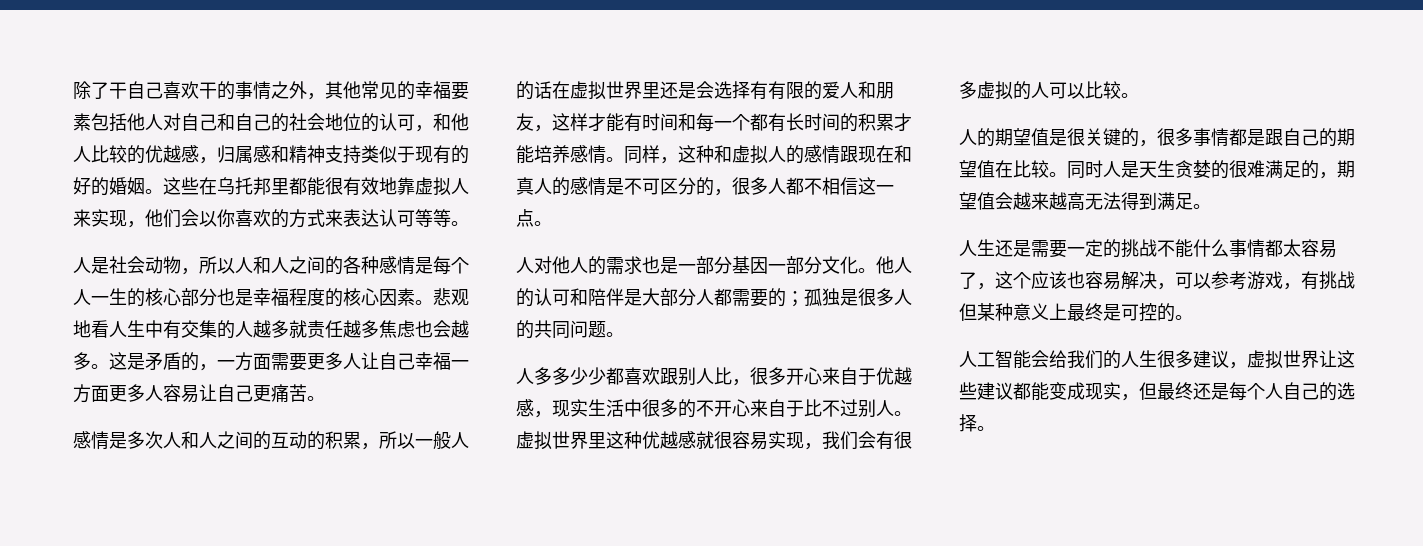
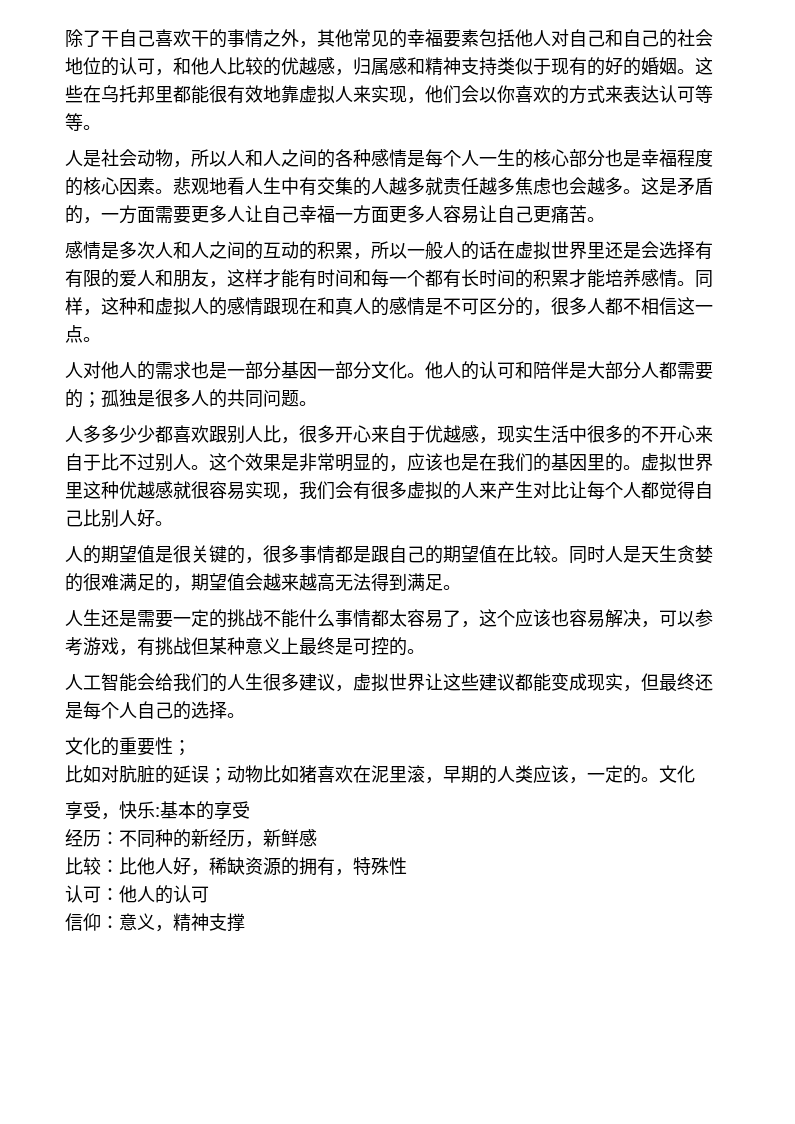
(912, 413) none -> [209,453,641,472] 这个效果是非常明显的，应该也是在我们的基因里的。
[1049,81,1121,99] 可以比较 -> [479,481,713,500] [65,509,155,528] 来产生对比让每个人都觉得自己比别人好
(995, 428) none -> [65,737,191,756] [65,765,695,784] [65,801,250,820] [65,829,317,848] [65,857,407,876] [65,885,209,904] [65,913,245,932] // 文化的重要性； // 比如对肮脏的延误；动物比如猪喜欢在泥里滚，早期的人类应该，一定的。文化 // 享受，快乐:基本的享受 // 经历：不同种的新经历，新鲜感 // 比较：比他人好，稀缺资源的拥有，特殊性 // 认可：他人的认可 // 信仰：意义，精神支撑

